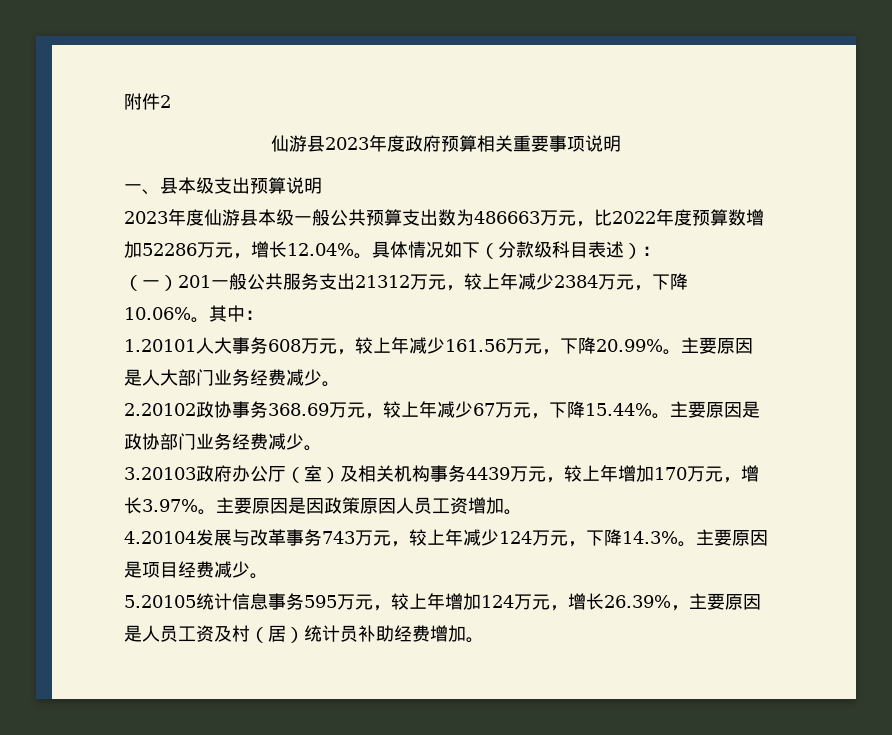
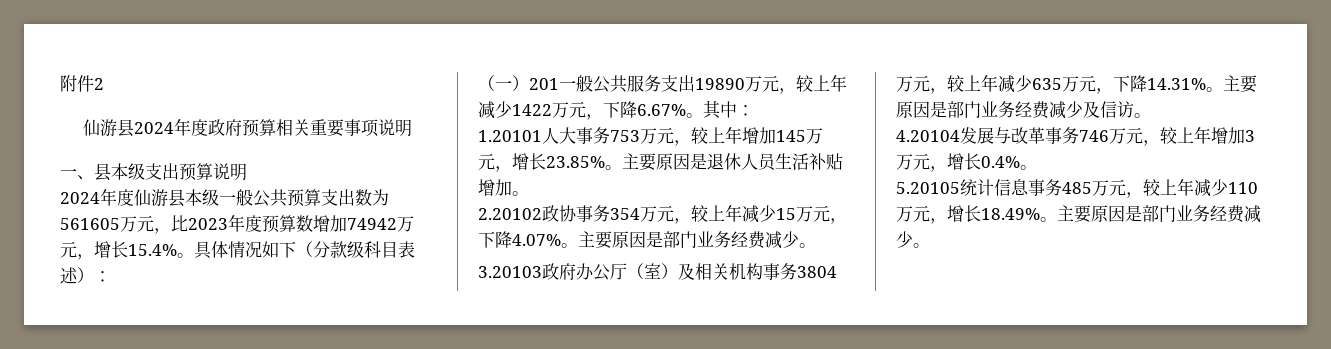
[325,137,369,150] 2023 -> [134,122,174,134] 2024
[124,211,168,224] 2023 -> [60,192,100,204] 2024
[474,211,540,224] 486663 -> [60,218,120,230] 561605
[612,211,656,224] 2022 -> [188,218,228,230] 2023
[142,241,354,259] 52286万元，增长12.04% -> [347,216,414,232] [60,241,177,260] 74942万元，增长15.4%
[355,273,688,291] [124,307,191,320] 21312万元，较上年减少2384万元，下降10.06% -> [695,74,847,94] [478,101,686,120] 19890万元，较上年减少1422万元，下降6.67%
[268,337,753,355] [124,369,340,387] [124,401,760,419] [124,433,160,450] 608万元，较上年减少161.56万元，下降20.99%。主要原因是人大部门业务经费减少。 // 2.20102政协事务368.69万元，较上年减少67万元，下降15.44%。主要原因是政协 -> [610,126,823,146] [478,153,843,172] [478,179,529,196] [478,204,847,224] [478,231,663,249] 753万元，较上年增加145万元，增长23.85%。主要原因是退休人员生活补贴增加。 // 2.20102政协事务354万元，较上年减少15万元，下降4.07%。主要原因是
[466,465,759,483] [124,497,504,515] 4439万元，较上年增加170万元，增长3.97%。主要原因是因政策原因人员工资增加 -> [797,266,837,278] [896,74,1257,94] [896,101,1134,119] 3804万元，较上年减少635万元，下降14.31%。主要原因是部门业务经费减少及信访
[322,529,768,547] [124,561,250,578] 743万元，较上年减少124万元，下降14.3%。主要原因是项目经费减少 -> [1079,126,1255,146] [896,153,1020,172] 746万元，较上年增加3万元，增长0.4%
[304,593,761,611] [124,625,466,643] 595万元，较上年增加124万元，增长26.39%，主要原因是人员工资及村（居）统计员补助经费增加 -> [1062,178,1258,198] [896,205,1261,224] [896,231,913,248] 485万元，较上年减少110万元，增长18.49%。主要原因是部门业务经费减少

